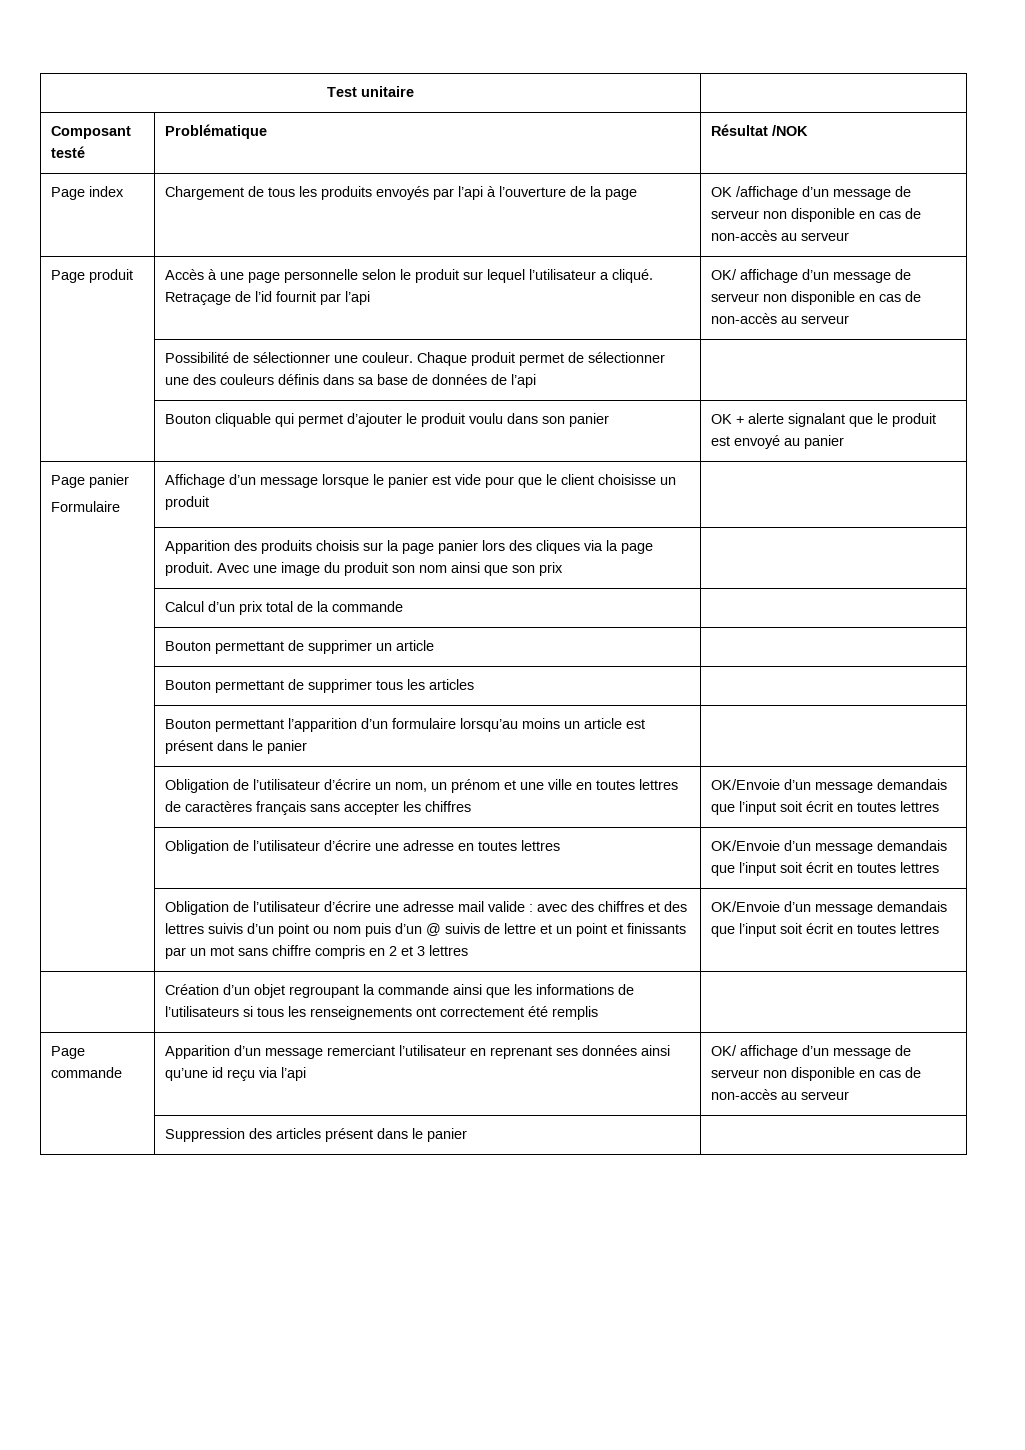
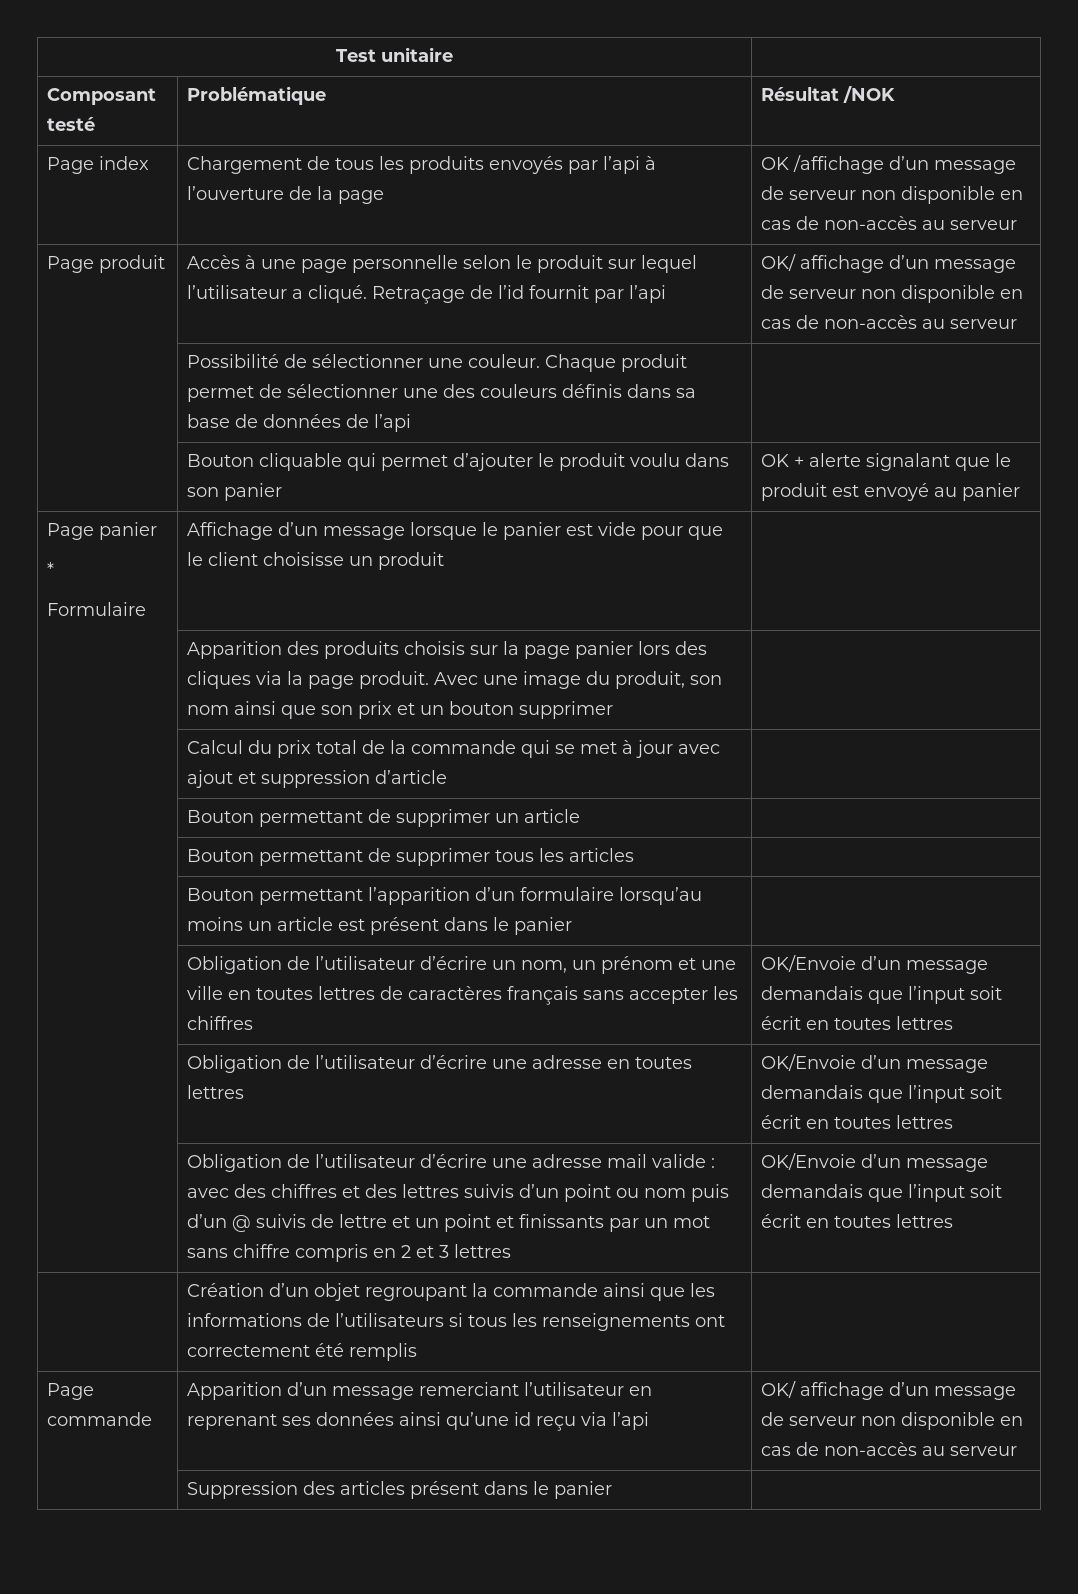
(130, 481) none -> [47,562,55,576] // *
[344,562,389,576] produit -> [615,671,686,689] produit,
(564, 569) none -> [397,701,614,719] et un bouton supprimer
[208,601,236,612] d’un -> [248,740,273,754] du
(404, 606) none -> [521,740,721,758] [187,770,448,788] qui se met à jour avec ajout et suppression d’article

